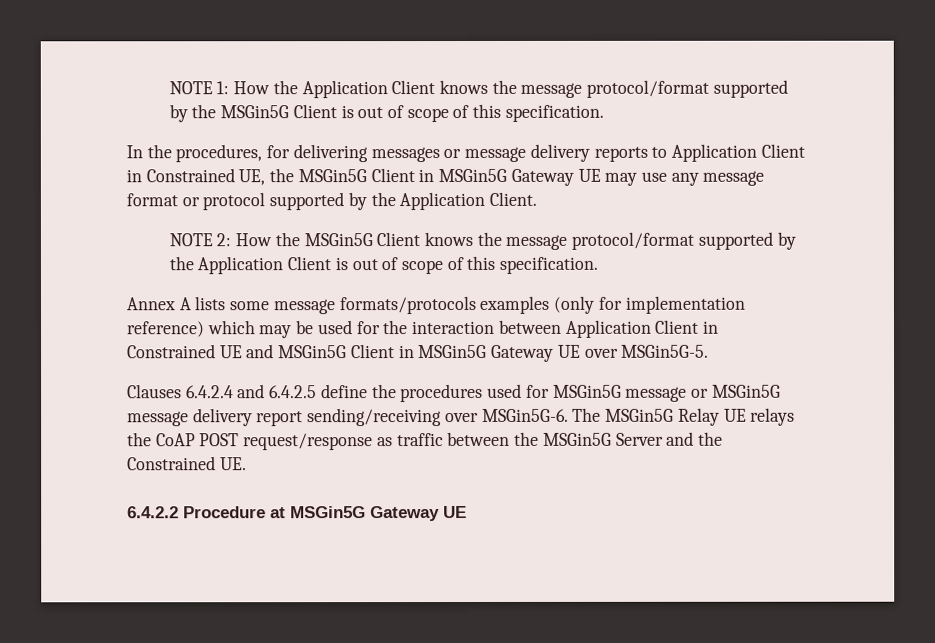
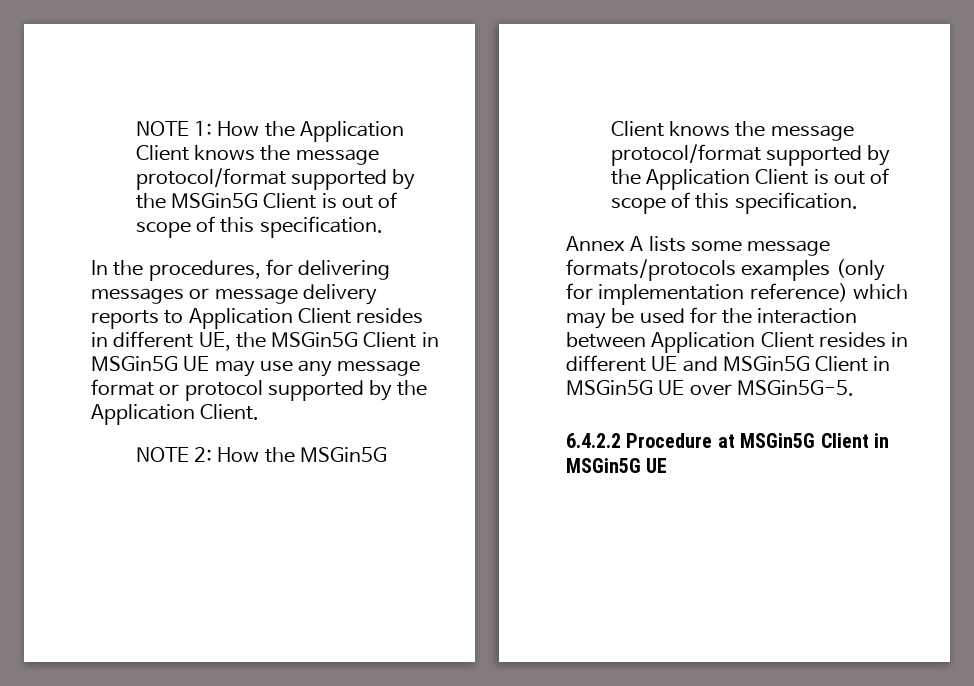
[126,168,235,183] in Constrained -> [356,308,424,324] [91,331,194,348] resides in different
[510,168,574,186] Gateway -> (178, 363) none
[701,320,719,334] [127,344,216,359] in Constrained -> [818,332,909,348] [566,355,646,372] resides in different
[491,344,555,362] Gateway -> (653, 387) none
[127,383,781,403] [127,407,796,427] [127,431,723,451] [127,456,247,471] // Clauses 6.4.2.4 and 6.4.2.5 define the procedures used for MSGin5G message or MSGin5G message delivery report sending/receiving over MSGin5G-6. The MSGin5G Relay UE relays the CoAP POST request/response as traffic between the MSGin5G Server and the Constrained UE. -> (854, 388) none
[370,506,440,522] Gateway -> [820,433,889,448] [566,458,641,473] Client in MSGin5G

